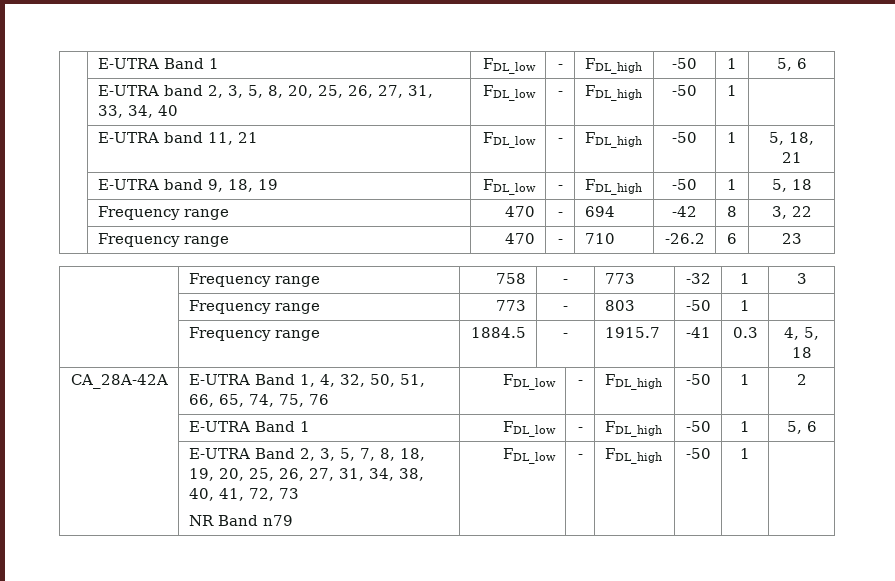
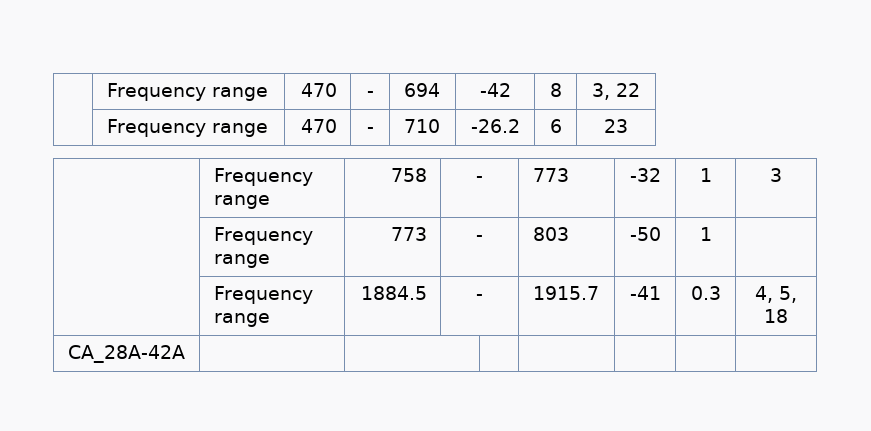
[97,58,219,69] [483,58,537,74] [557,64,563,69] [584,58,642,74] [672,58,697,69] [727,58,737,69] [776,58,807,71] [97,85,433,98] [97,105,178,118] [483,85,537,101] [557,91,563,96] [584,85,642,101] [672,85,697,96] [727,85,737,96] [97,132,258,145] [483,132,537,148] [557,138,563,143] [584,132,642,148] [672,132,697,143] [727,132,737,143] [769,132,814,145] [781,152,802,163] [97,179,278,192] [483,179,537,195] [557,185,563,190] [584,179,642,195] [672,179,697,190] [727,179,737,190] [771,179,812,192] | E-UTRA Band 1 | FDL_low | - | FDL_high | -50 | 1 | 5, 6 // | E-UTRA band 2, 3, 5, 8, 20, 25, 26, 27, 31, 33, 34, 40 | FDL_low | - | FDL_high | -50 | 1 | // | E-UTRA band 11, 21 | FDL_low | - | FDL_high | -50 | 1 | 5, 18, 21 // | E-UTRA band 9, 18, 19 | FDL_low | - | FDL_high | -50 | 1 | 5, 18 // -> (106, 92) none
[188,374,425,387] [188,394,329,407] [503,374,557,390] [577,380,583,385] [604,374,662,390] [685,374,711,385] [740,374,750,385] [796,374,807,385] [188,421,310,432] [503,421,557,437] [577,427,583,432] [604,421,662,437] [685,421,711,432] [740,421,750,432] [786,421,817,434] [188,448,425,461] [188,468,424,481] [188,488,299,501] [188,515,293,526] [503,448,557,464] [577,454,583,459] [604,448,662,464] [685,448,711,459] [740,448,750,459] E-UTRA Band 1, 4, 32, 50, 51, 66, 65, 74, 75, 76 | FDL_low | - | FDL_high | -50 | 1 | 2 // | E-UTRA Band 1 | FDL_low | - | FDL_high | -50 | 1 | 5, 6 // | E-UTRA Band 2, 3, 5, 7, 8, 18, 19, 20, 25, 26, 27, 31, 34, 38, 40, 41, 72, 73 // NR Band n79 | FDL_low | - | FDL_high | -50 | 1 -> (185, 354) | | | | |

